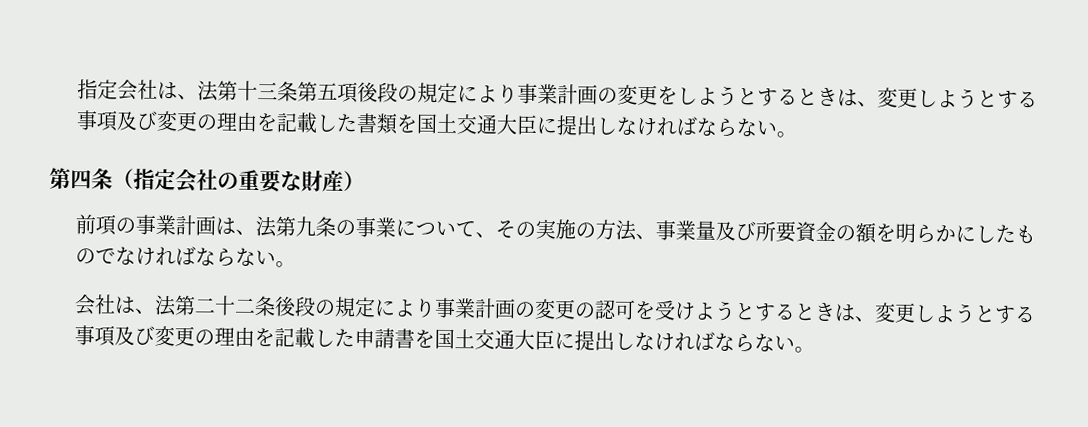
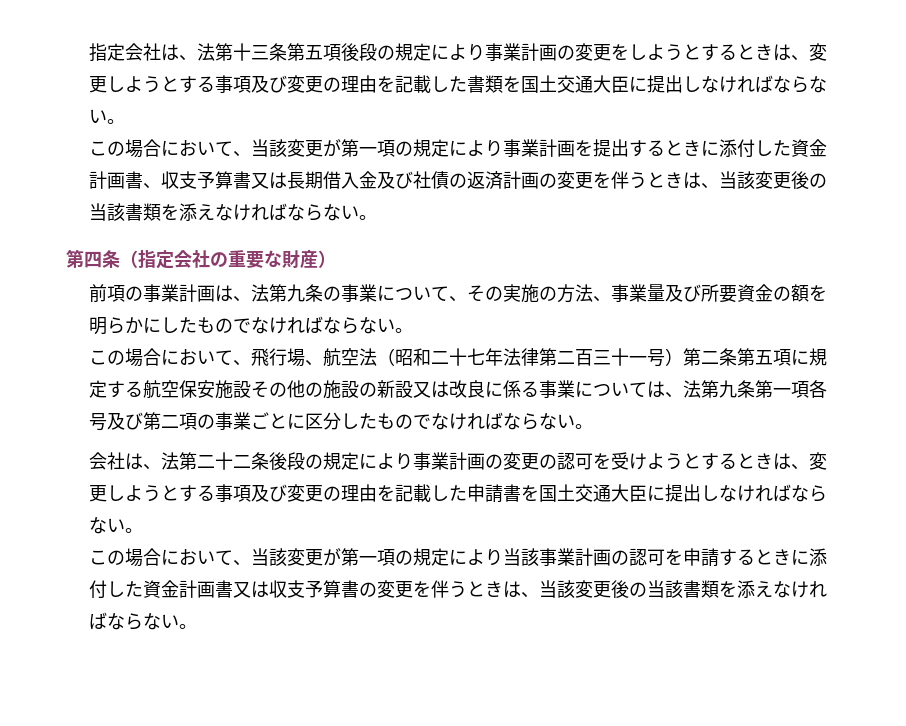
(797, 134) none -> [88,139,827,158] [88,171,827,189] [88,203,377,221] // この場合において、当該変更が第一項の規定により事業計画を提出するときに添付した資金計画書、収支予算書又は長期借入金及び社債の返済計画の変更を伴うときは、当該変更後の当該書類を添えなければならない。
(296, 264) none -> [88,348,827,367] [88,380,827,399] [88,412,593,431] // この場合において、飛行場、航空法（昭和二十七年法律第二百三十一号）第二条第五項に規定する航空保安施設その他の施設の新設又は改良に係る事業については、法第九条第一項各号及び第二項の事業ごとに区分したものでなければならない。
(815, 349) none -> [88,548,827,567] [88,580,827,599] [88,612,197,630] // この場合において、当該変更が第一項の規定により当該事業計画の認可を申請するときに添付した資金計画書又は収支予算書の変更を伴うときは、当該変更後の当該書類を添えなければならない。

